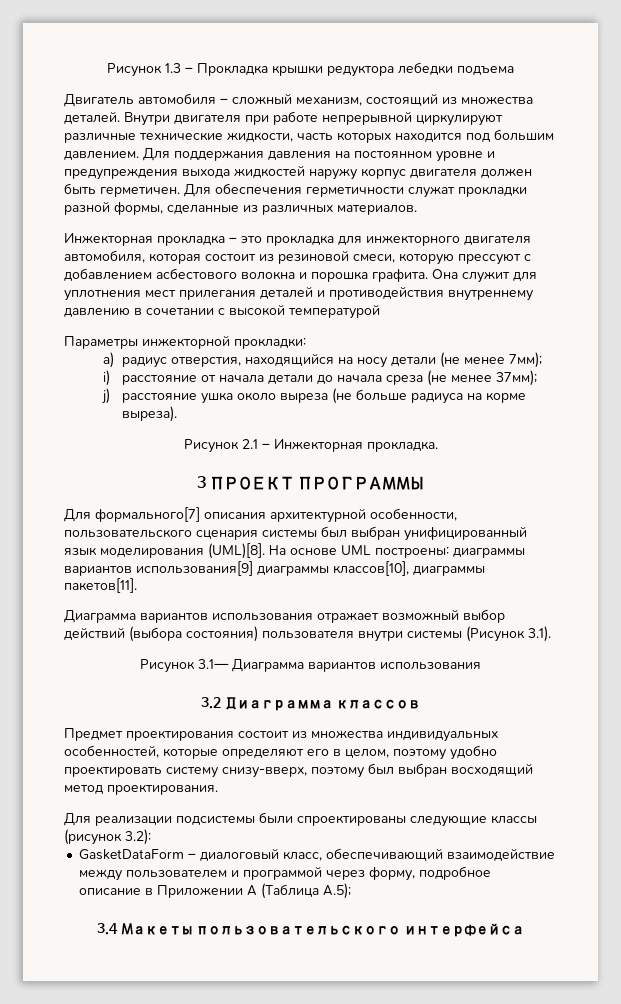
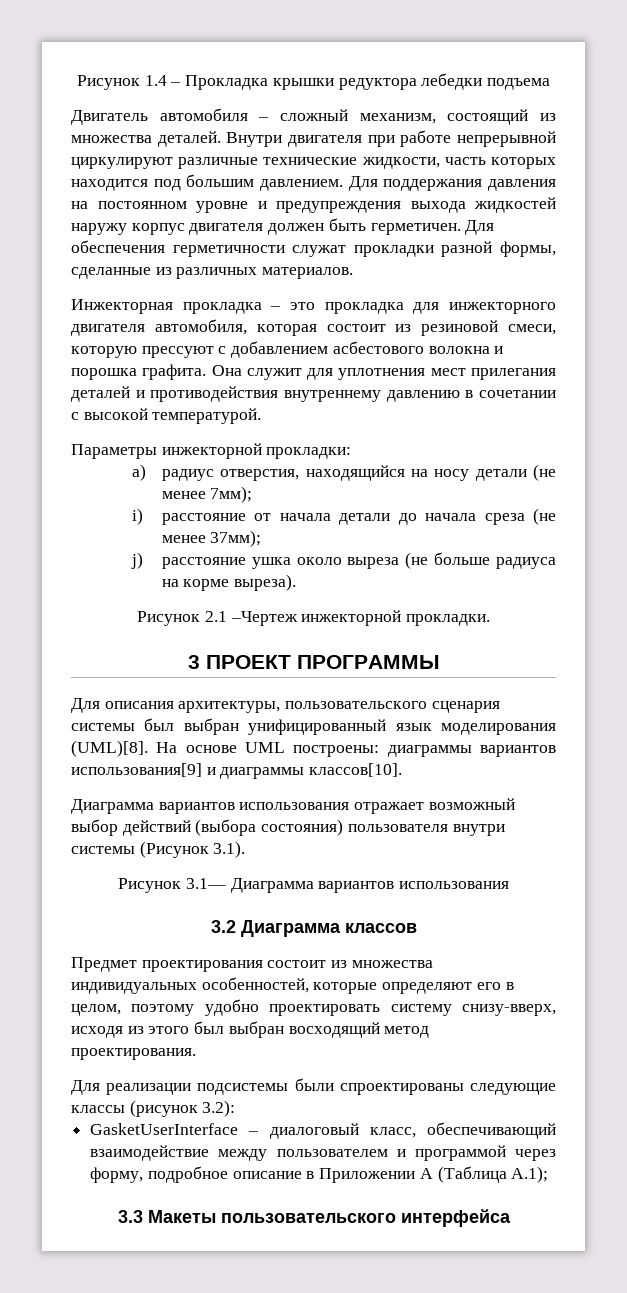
[107,63,181,77] Рисунок 1.3 -> [76,75,167,90] Рисунок 1.4
[288,304,380,319] температурой -> [152,408,262,424] температурой.
[261,438,438,452] – Инжекторная прокладка. -> [230,610,490,626] –Чертеж инжекторной прокладки.
[95,507,457,523] формального[7] описания архитектурной особенности, -> [104,701,281,713] описания архитектуры,
[257,561,485,576] [64,578,137,593] диаграммы классов[10], диаграммы пакетов[11]. -> [206,763,403,779] и диаграммы классов[10].
[311,767,365,778] поэтому -> [71,1026,190,1038] исходя из этого
[79,849,185,860] GasketDataForm -> [90,1123,239,1135] GasketUserInterface
[323,883,352,899] [96,923,118,935] A.5); // 3.4 -> [511,1166,549,1183] [117,1210,143,1223] A.1); // 3.3

